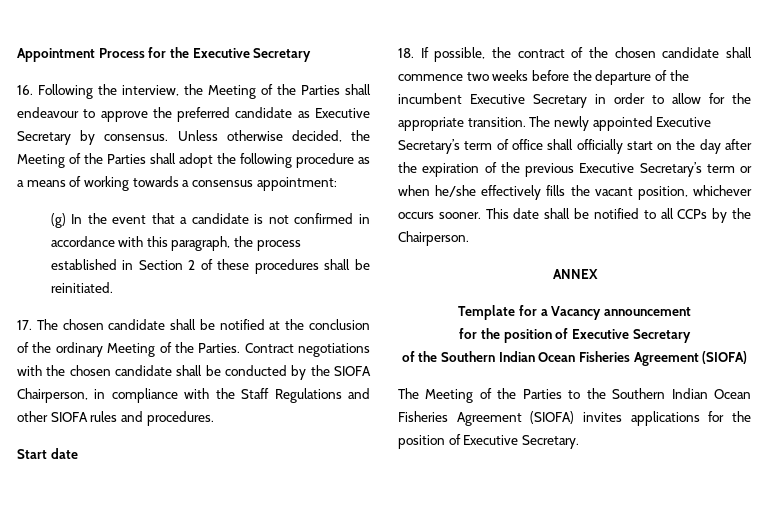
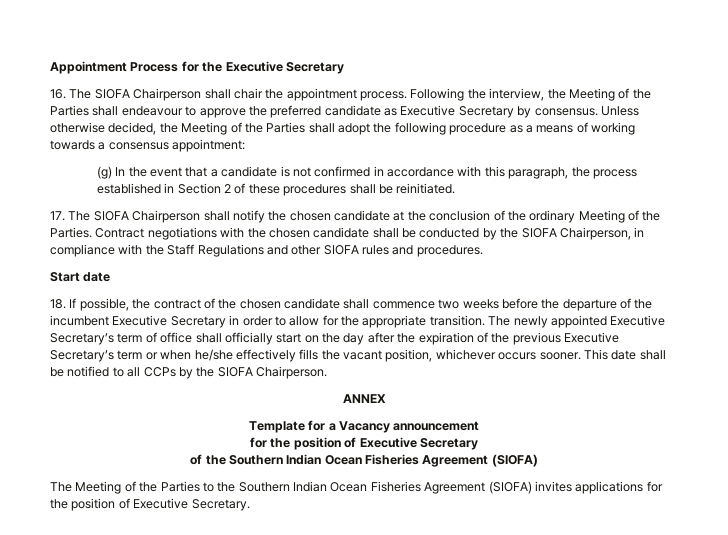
(33, 90) none -> [69,88,407,101] The SIOFA Chairperson shall chair the appointment process.
[62,319,265,330] chosen candidate shall be notified -> [93,210,390,223] SIOFA Chairperson shall notify the chosen candidate
(751, 213) none -> [217,367,253,377] SIOFA

